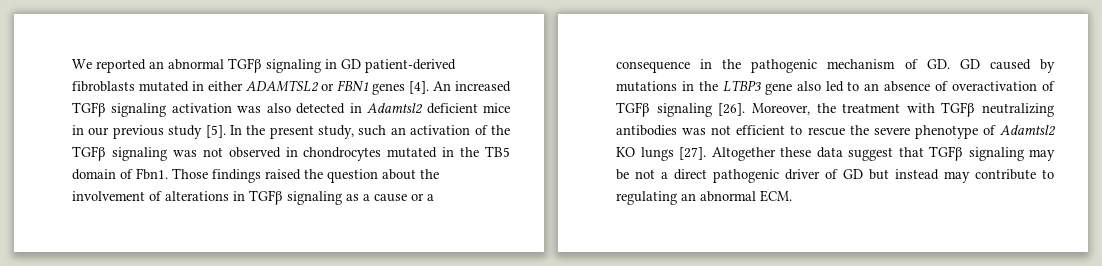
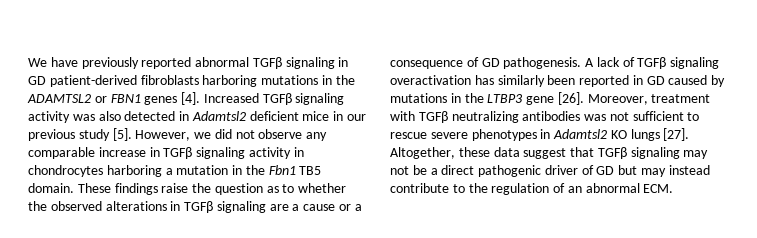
[96,59,164,73] reported an -> [50,57,192,69] have previously reported
[139,81,243,92] mutated in either -> [202,75,355,87] harboring mutations in the
[433,81,511,92] [72,102,232,117] An increased TGFβ signaling activation -> [203,93,345,105] [28,111,70,123] Increased TGFβ signaling activity
[229,125,510,139] [72,146,510,161] [72,168,439,183] [72,191,162,201] In the present study, such an activation of the TGFβ signaling was not observed in chondrocytes mutated in the TB5 domain of Fbn1. Those findings raised the question about the involvement of -> [135,129,328,141] [28,147,304,159] [28,165,322,177] [28,183,347,195] [28,201,102,211] However, we did not observe any comparable increase in TGFβ signaling activity in chondrocytes harboring a mutation in the Fbn1 TB5 domain. These findings raise the question as to whether the observed
[346,194,359,201] as -> [269,204,289,211] are
[700,59,950,73] in the pathogenic mechanism of GD. -> [466,57,720,69] [390,75,643,87] of GD pathogenesis. A lack of TGFβ signaling overactivation has similarly been reported in
[796,81,1055,92] [616,102,712,117] also led to an absence of overactivation of TGFβ signaling -> (555, 100) none
[816,103,836,113] the -> (648, 99) none
[736,125,786,135] efficient -> [632,111,684,121] sufficient
[849,125,996,139] the severe phenotype of -> [430,129,551,141] severe phenotypes in
[711,147,776,161] Altogether -> [390,147,455,159] Altogether,
[616,169,655,180] be not -> [390,165,427,175] not be
[895,169,1054,183] [616,191,677,205] instead may contribute to regulating -> [641,165,710,177] [390,183,566,195] may instead contribute to the regulation of

